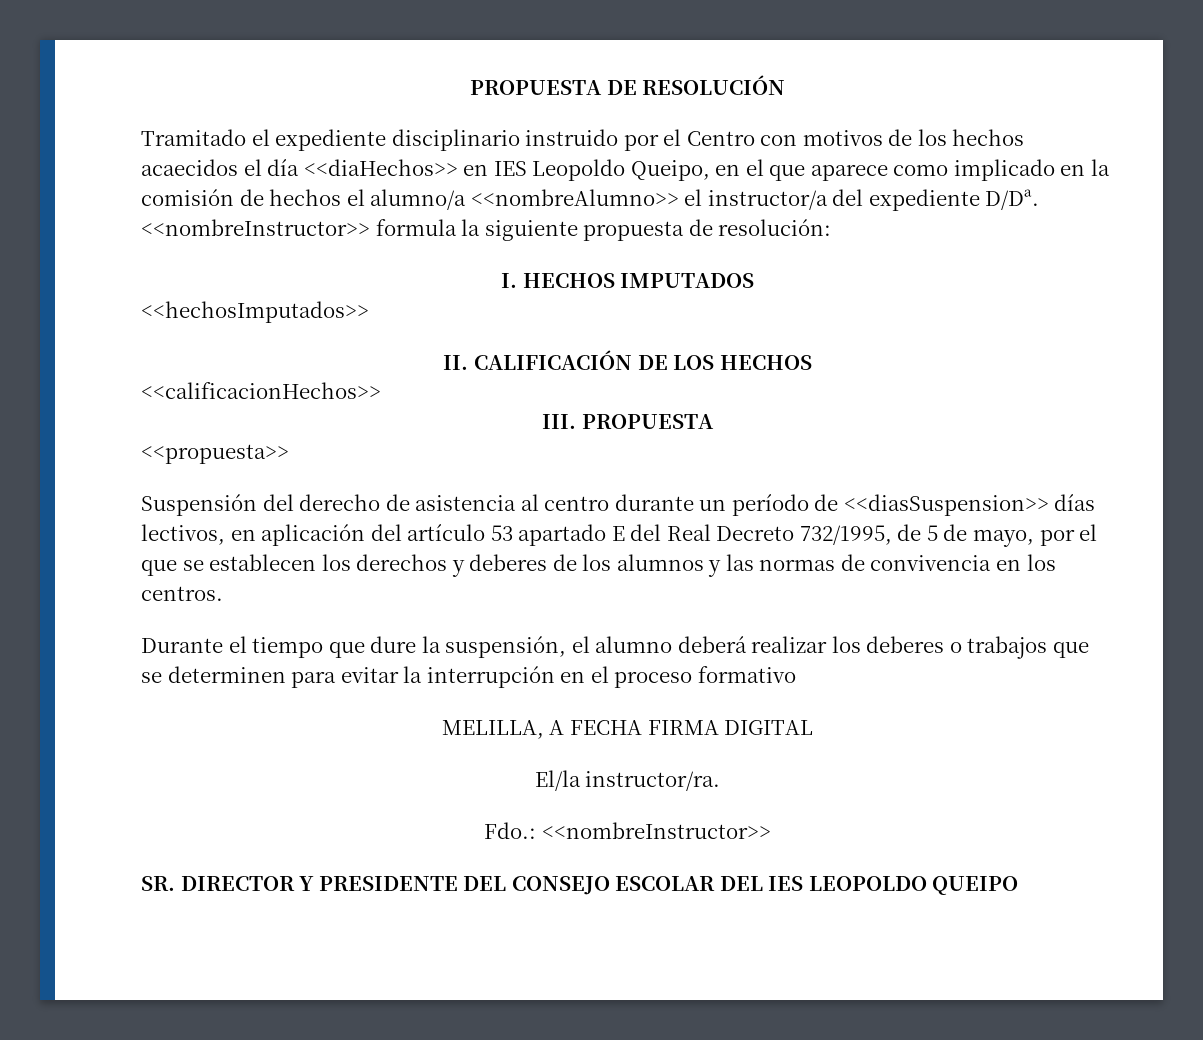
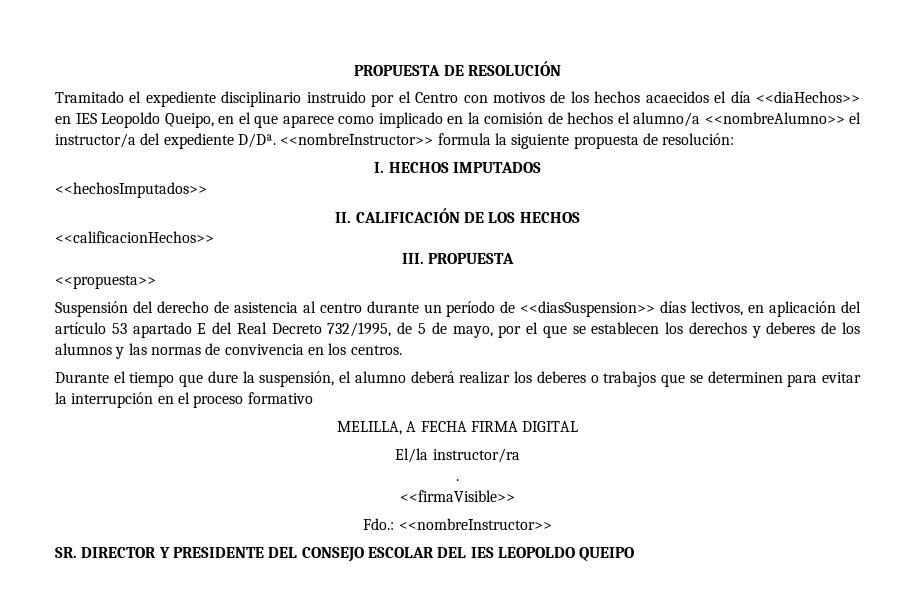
[585,771,721,791] instructor/ra. -> [432,448,520,463] [456,479,459,481] [400,490,515,502] instructor/ra // . // <<firmaVisible>>

